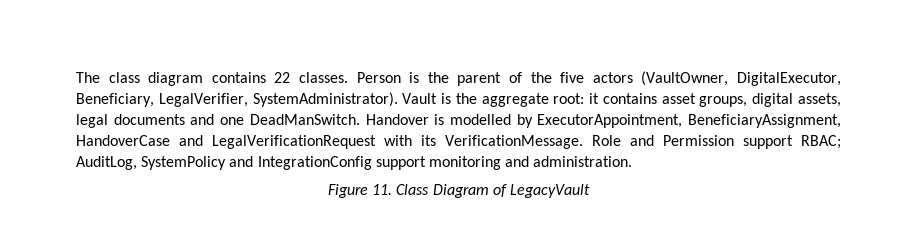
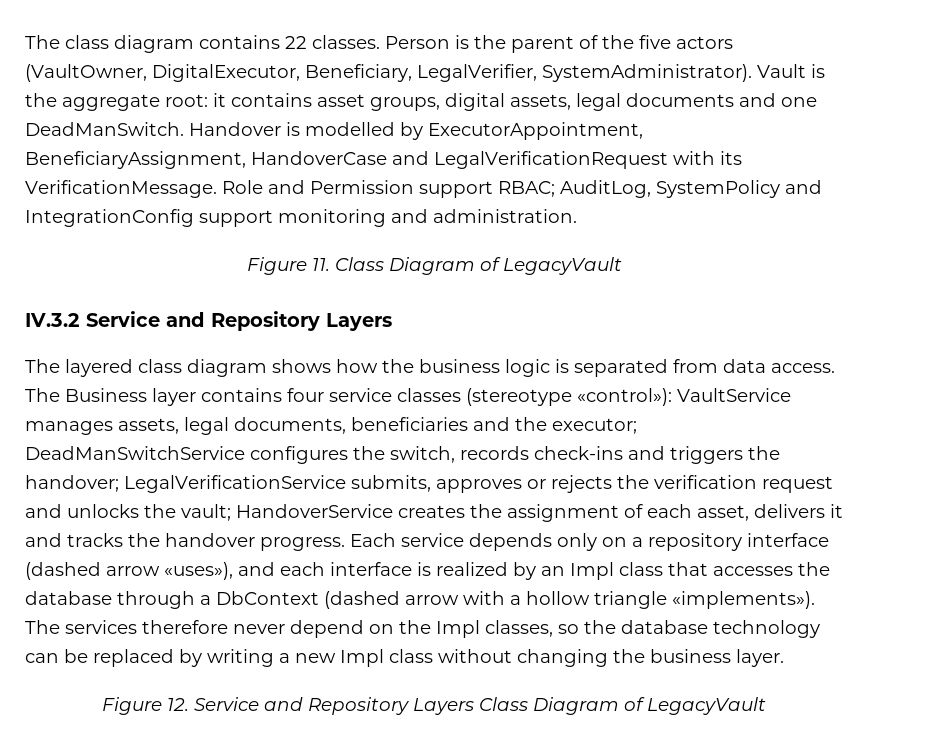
(590, 191) none -> [25,311,392,331] [25,359,835,377] [25,388,791,406] [25,417,637,435] [25,446,780,464] [25,475,833,493] [25,504,843,522] [25,533,829,551] [25,562,830,580] [25,591,815,609] [25,620,820,638] [25,649,784,667] [102,697,766,715] // IV.3.2 Service and Repository Layers // The layered class diagram shows how the business logic is separated from data access. The Business layer contains four service classes (stereotype «control»): VaultService manages assets, legal documents, beneficiaries and the executor; DeadManSwitchService configures the switch, records check-ins and triggers the handover; LegalVerificationService submits, approves or rejects the verification request and unlocks the vault; HandoverService creates the assignment of each asset, delivers it and tracks the handover progress. Each service depends only on a repository interface (dashed arrow «uses»), and each interface is realized by an Impl class that accesses the database through a DbContext (dashed arrow with a hollow triangle «implements»). The services therefore never depend on the Impl classes, so the database technology can be replaced by writing a new Impl class without changing the business layer. // Figure 12. Service and Repository Layers Class Diagram of LegacyVault

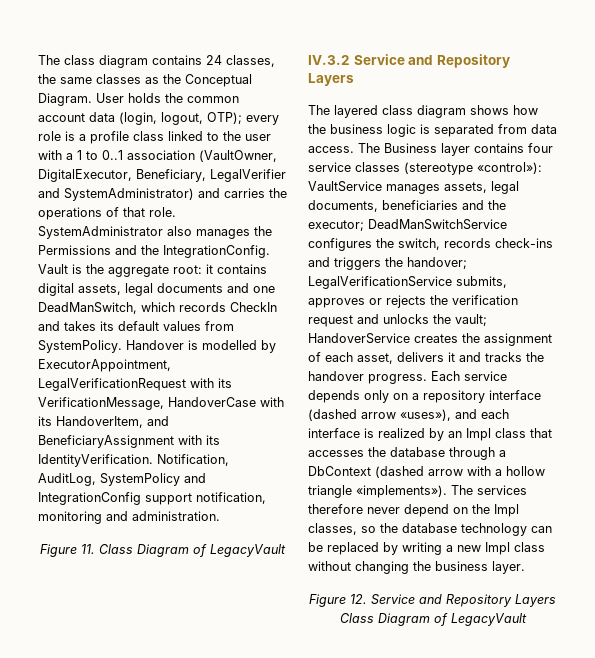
[285,35,733,53] [25,64,752,82] 22 classes. Person is the parent of the five actors (VaultOwner, DigitalExecutor, Beneficiary, LegalVerifier, SystemAdministrator). -> [206,55,275,67] [38,74,252,87] [38,93,239,106] [38,112,279,125] [38,131,271,144] [38,150,277,162] [38,169,286,182] [38,188,287,201] [38,207,176,220] [38,226,272,239] [38,245,270,258] 24 classes, the same classes as the Conceptual Diagram. User holds the common account data (login, logout, OTP); every role is a profile class linked to the user with a 1 to 0..1 association (VaultOwner, DigitalExecutor, Beneficiary, LegalVerifier and SystemAdministrator) and carries the operations of that role. SystemAdministrator also manages the Permissions and the IntegrationConfig.
[317,94,440,111] asset groups, -> (267, 269) none
[25,122,184,136] DeadManSwitch. -> [38,302,277,314] [38,321,234,331] [38,340,122,353] DeadManSwitch, which records CheckIn and takes its default values from SystemPolicy.
[25,151,742,169] [25,180,555,198] BeneficiaryAssignment, HandoverCase and LegalVerificationRequest with its VerificationMessage. Role and Permission support RBAC; -> [38,378,232,391] [38,397,284,410] [38,416,169,428] [38,435,220,448] [38,454,229,467] LegalVerificationRequest with its VerificationMessage, HandoverCase with its HandoverItem, and BeneficiaryAssignment with its IdentityVerification. Notification,
(273, 218) none -> [196,492,266,504] notification,

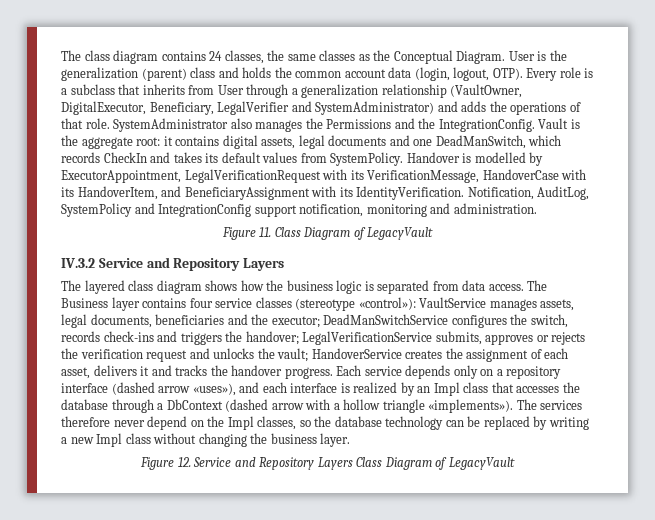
(124, 98) none -> [537,50,567,61] [61,67,239,81] is the generalization (parent) class and
[207,112,279,125] OTP); every -> [492,68,558,81] OTP). Every
[90,131,271,144] [38,150,195,160] profile class linked to the user with a 1 to 0..1 association -> [70,84,447,98] subclass that inherits from User through a generalization relationship
[224,188,265,198] carries -> [461,101,487,112] adds

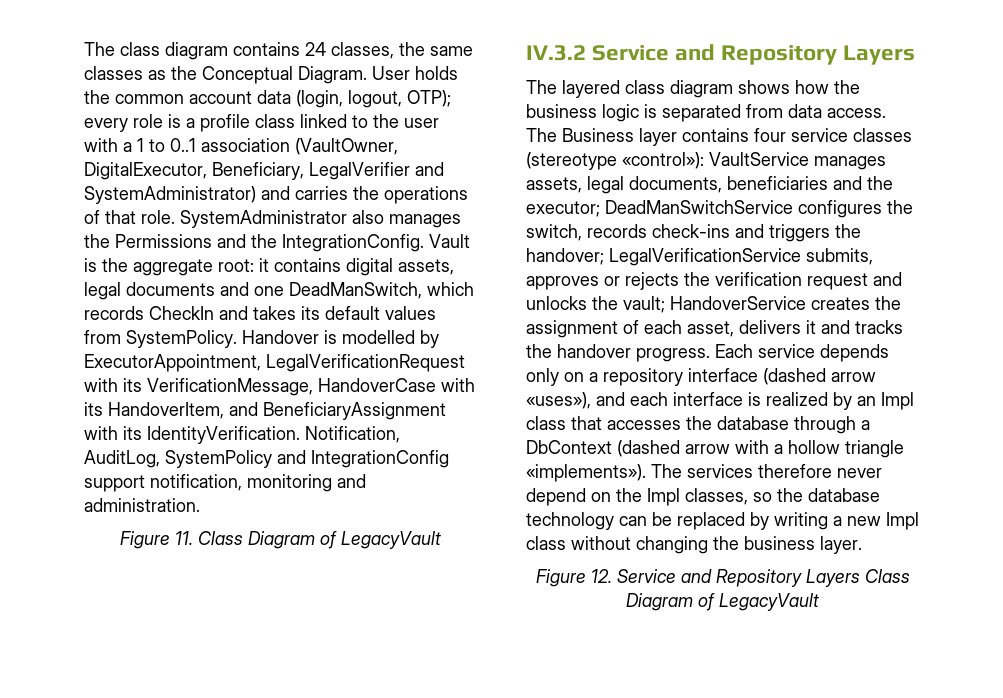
[537,50,567,61] [61,67,239,81] is the generalization (parent) class and -> (410, 73) none
[492,68,558,81] OTP). Every -> [407,90,451,107] [84,118,128,132] OTP); every
[70,84,447,98] subclass that inherits from User through a generalization relationship -> [200,114,439,132] [84,138,290,152] profile class linked to the user with a 1 to 0..1 association
[461,101,487,112] adds -> [295,186,348,200] carries

